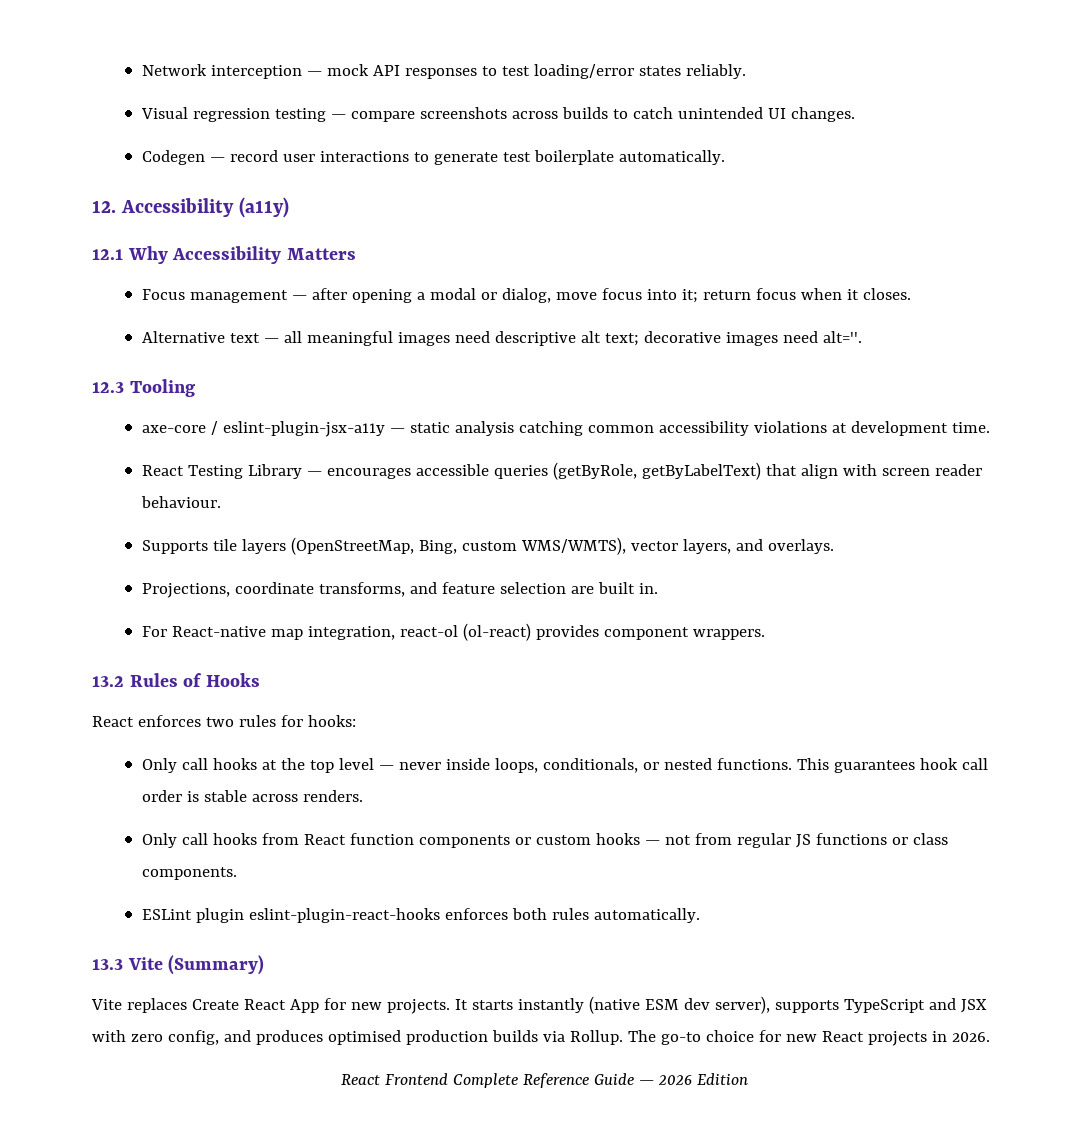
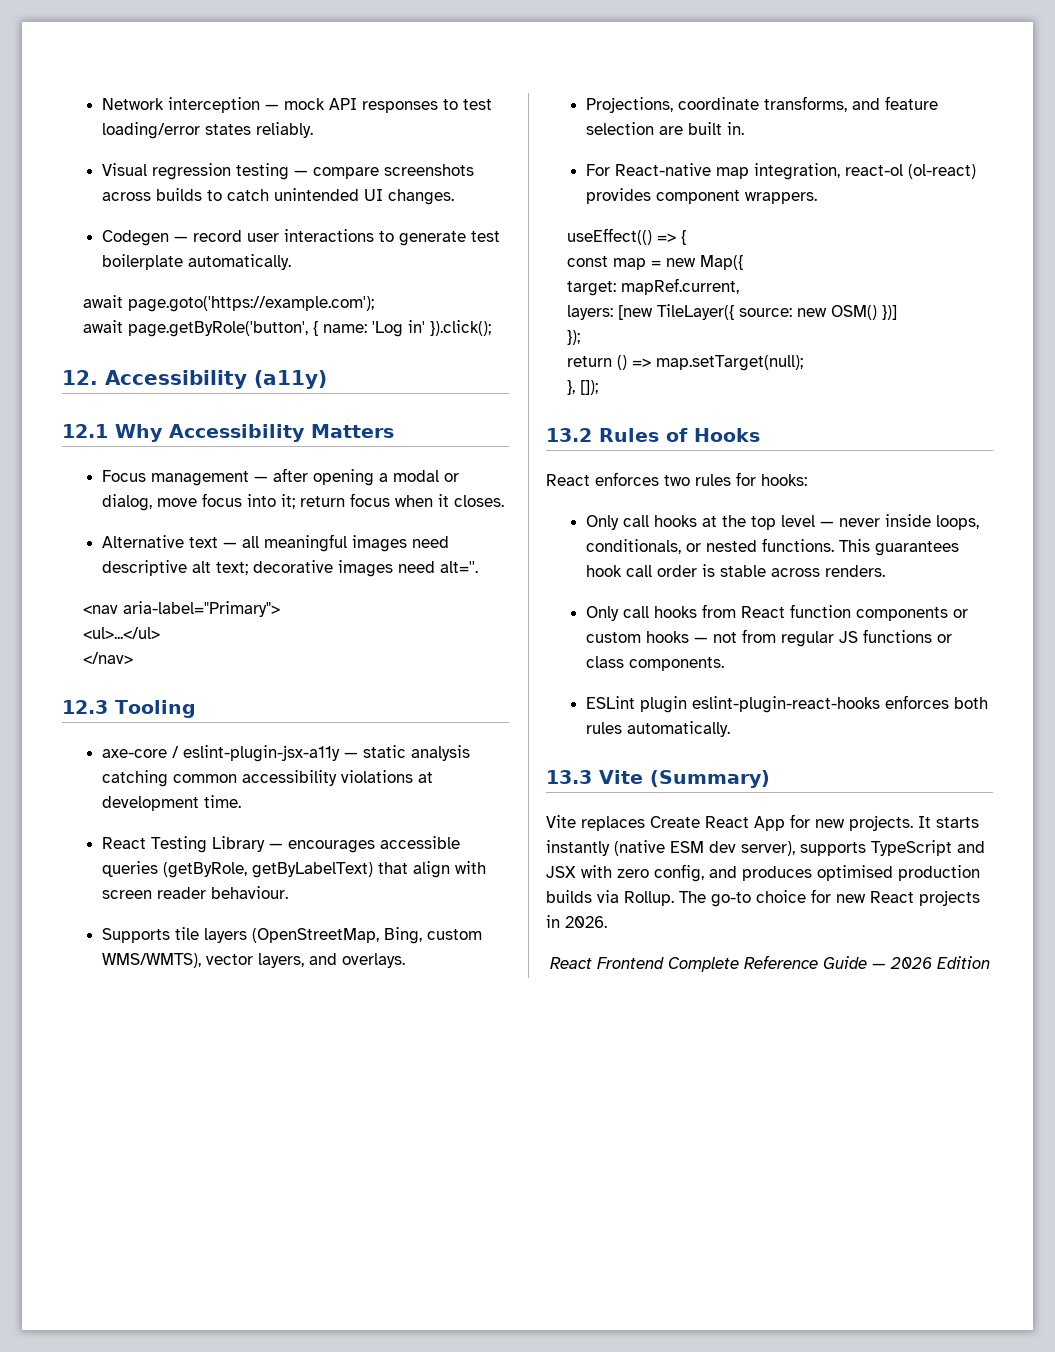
(726, 157) none -> [83,295,375,312] [83,320,492,337] // await page.goto('https://example.com'); // await page.getByRole('button', { name: 'Log in' }).click();
(863, 337) none -> [83,601,281,617] [83,627,161,639] [83,652,134,664] // <nav aria-label="Primary"> // <ul>...</ul> // </nav>
(766, 634) none -> [567,228,687,245] [567,255,744,270] [567,278,740,296] [567,304,898,320] [567,330,581,345] [567,355,804,371] [567,380,599,395] // useEffect(() => { // const map = new Map({ // target: mapRef.current, // layers: [new TileLayer({ source: new OSM() })] // }); // return () => map.setTarget(null); // }, []);

